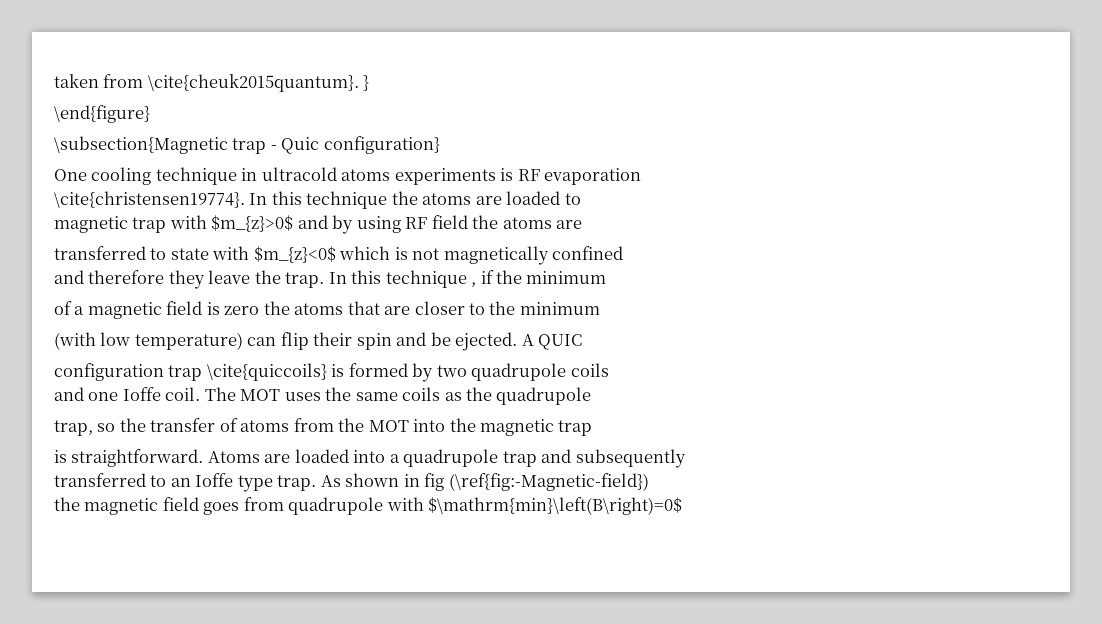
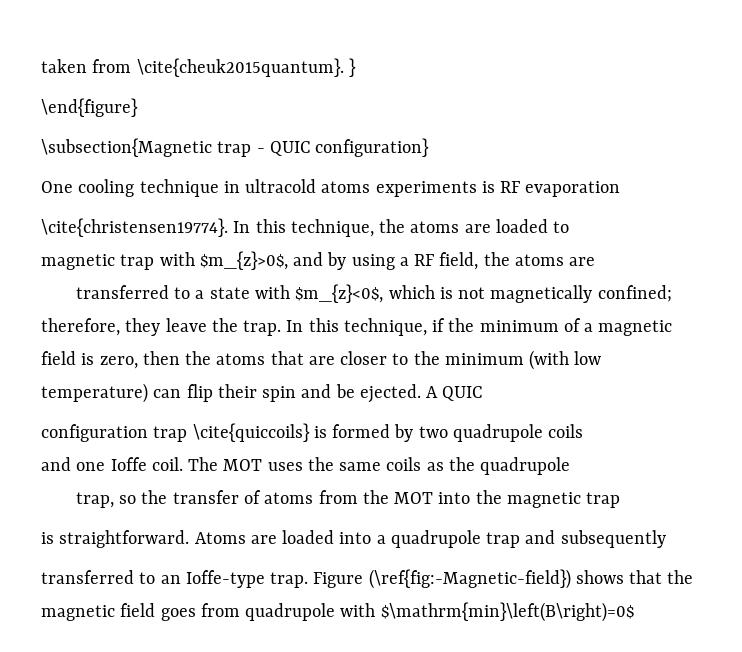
[281,137,320,154] Quic -> [269,141,310,156] QUIC
[306,191,388,209] technique -> [290,219,374,237] technique,
[211,215,294,232] $m_{z}>0$ -> [199,251,288,270] $m_{z}>0$,
[405,215,468,229] RF field -> [399,252,479,270] a RF field,
(167, 254) none -> [195,290,205,299] a
[253,246,336,263] $m_{z}<0$ -> [295,284,384,303] $m_{z}<0$,
[552,246,624,260] [54,270,165,284] confined // and therefore -> [597,285,672,302] [41,318,120,336] confined; therefore,
[385,270,477,288] technique , -> [343,318,427,336] technique,
(607, 277) // -> (559, 326) none
[224,306,260,315] zero -> [99,351,180,369] zero, then
(600, 308) // -> (524, 359) none
[195,473,445,492] Ioffe type trap. As shown in fig -> [185,570,364,588] Ioffe-type trap. Figure
(649, 482) // -> [575,570,663,584] shows that

